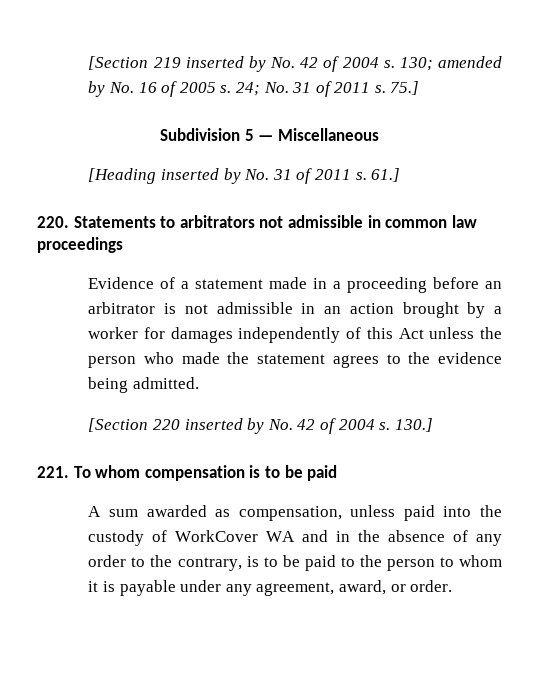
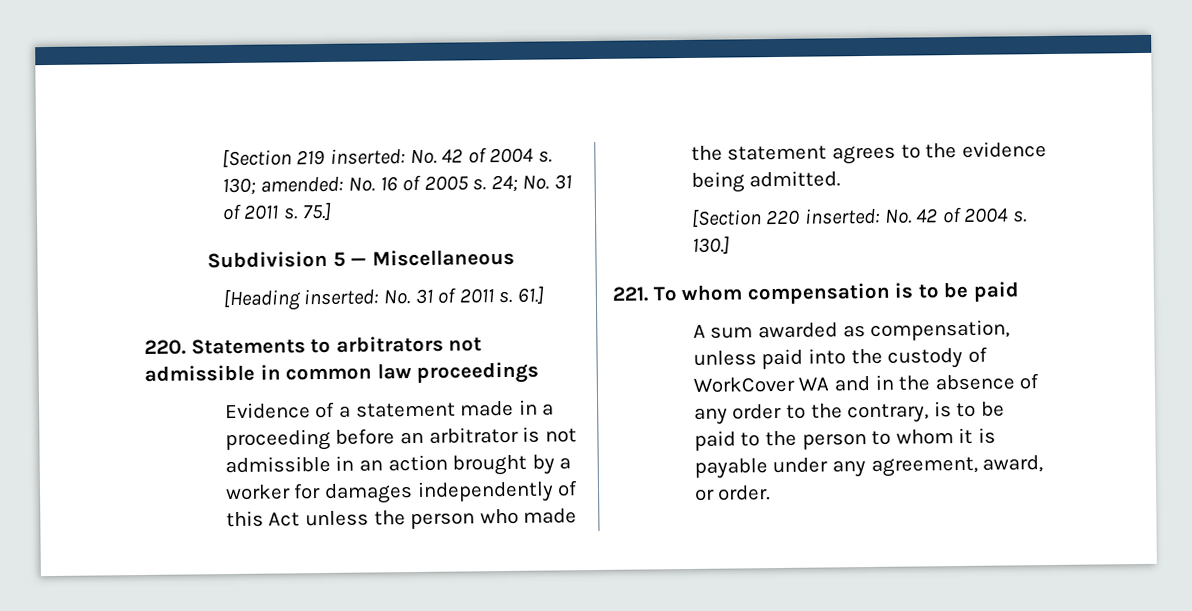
[185,56,266,72] inserted by -> [329,148,405,165] inserted:
[438,56,502,68] [88,81,106,97] amended by -> [260,176,344,193] amended:
[160,168,241,184] inserted by -> [303,288,379,306] inserted:
[184,418,265,434] inserted by -> [803,207,880,225] inserted:

